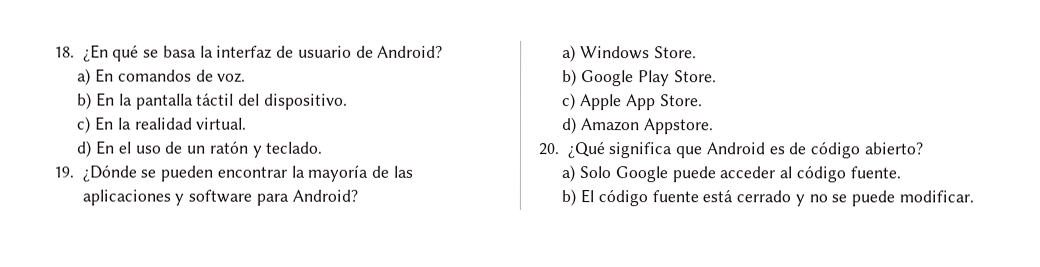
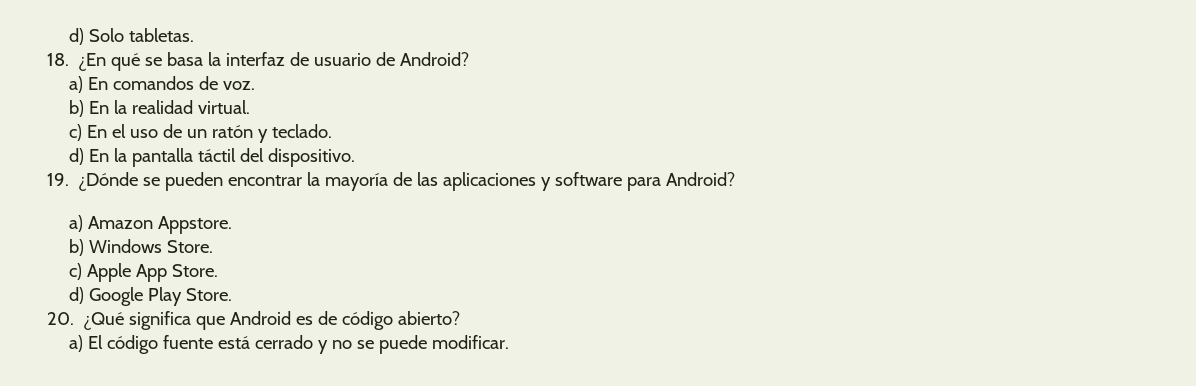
(54, 52) none -> [68,28,194,45] d) Solo tabletas. //
[135,92,348,110] [76,116,132,134] pantalla táctil del dispositivo. // c) En la -> (127, 107) none
[76,140,92,158] d) -> [68,124,82,141] c)
(323, 147) none -> [68,148,355,167] // d) En la pantalla táctil del dispositivo.
[580,46,697,60] [562,69,670,87] Windows Store. // b) Google Play -> [87,216,232,234] [68,239,162,256] Amazon Appstore. // b) Windows
[581,118,714,135] Amazon Appstore. -> [88,287,232,306] Google Play Store.
[579,165,901,183] [561,189,577,207] Solo Google puede acceder al código fuente. // b) -> (83, 343) none

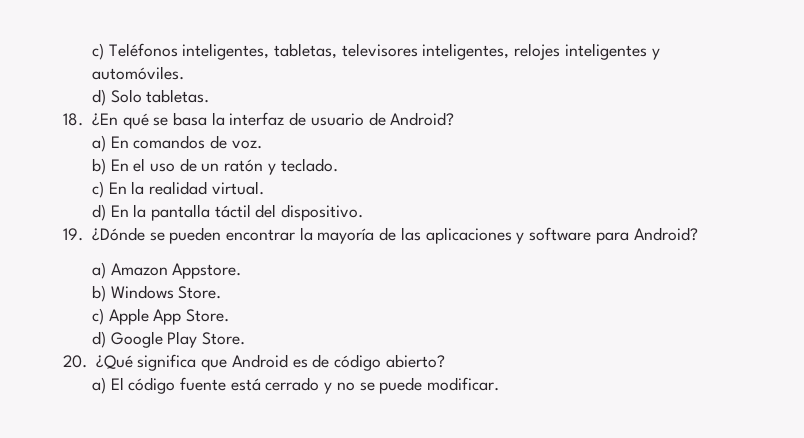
(68, 36) none -> [91,43,660,60] [91,66,184,80] c) Teléfonos inteligentes, tabletas, televisores inteligentes, relojes inteligentes y automóviles. //
[113,100,250,114] [68,124,107,141] la realidad virtual. // c) En -> (129, 165) none
(332, 131) none -> [91,181,264,198] // c) En la realidad virtual.

